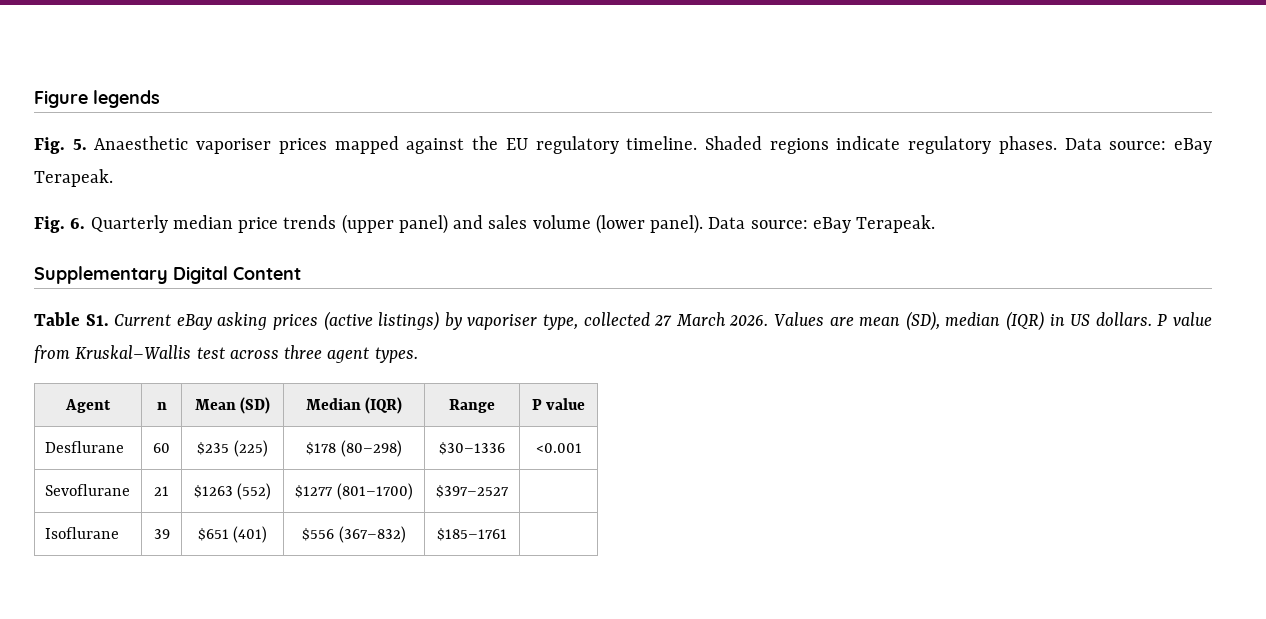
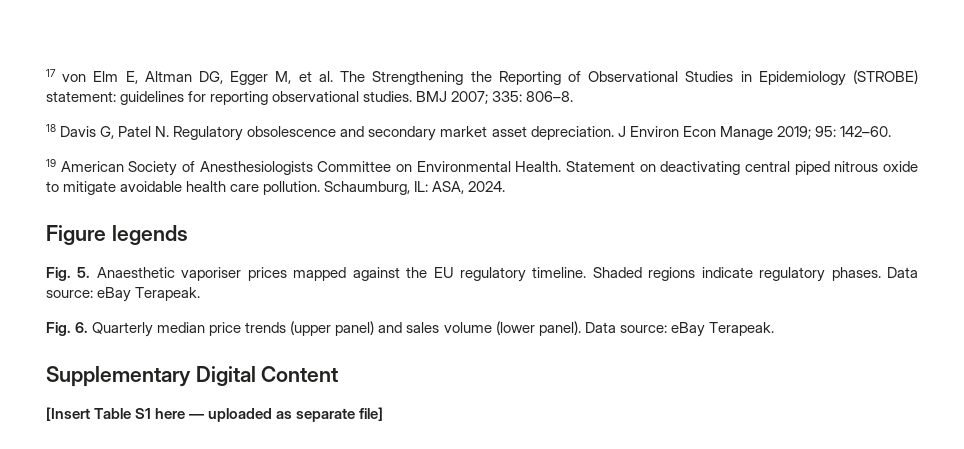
(34, 99) none -> [46,69,919,86] [46,91,574,105] [46,124,891,141] [46,159,918,176] [46,181,506,195] 17 von Elm E, Altman DG, Egger M, et al. The Strengthening the Reporting of Observational Studies in Epidemiology (STROBE) statement: guidelines for reporting observational studies. BMJ 2007; 335: 806–8. // 18 Davis G, Patel N. Regulatory obsolescence and secondary market asset depreciation. J Environ Econ Manage 2019; 95: 142–60. // 19 American Society of Anesthesiologists Committee on Environmental Health. Statement on deactivating central piped nitrous oxide to mitigate avoidable health care pollution. Schaumburg, IL: ASA, 2024. //
[34,311,1212,331] [34,345,418,363] [65,399,111,413] [156,402,167,410] [194,397,271,414] [305,397,403,414] [449,399,495,413] [531,398,586,410] [44,441,124,453] [153,443,170,453] [197,440,268,457] [306,440,402,457] [439,442,505,455] [535,443,582,453] [44,484,130,496] [154,486,169,496] [193,483,272,500] [295,483,413,500] [436,485,509,498] [44,527,119,539] [153,529,170,539] [197,526,268,543] [302,526,406,543] [437,528,507,541] Table S1. Current eBay asking prices (active listings) by vaporiser type, collected 27 March 2026. Values are mean (SD), median (IQR) in US dollars. P value from Kruskal–Wallis test across three agent types. // Agent | n | Mean (SD) | Median (IQR) | Range | P value // Desflurane | 60 | $235 (225) | $178 (80–298) | $30–1336 | <0.001 // Sevoflurane | 21 | $1263 (552) | $1277 (801–1700) | $397–2527 | // Isoflurane | 39 | $651 (401) | $556 (367–832) | $185–1761 | -> [46,407,384,422] [Insert Table S1 here — uploaded as separate file]

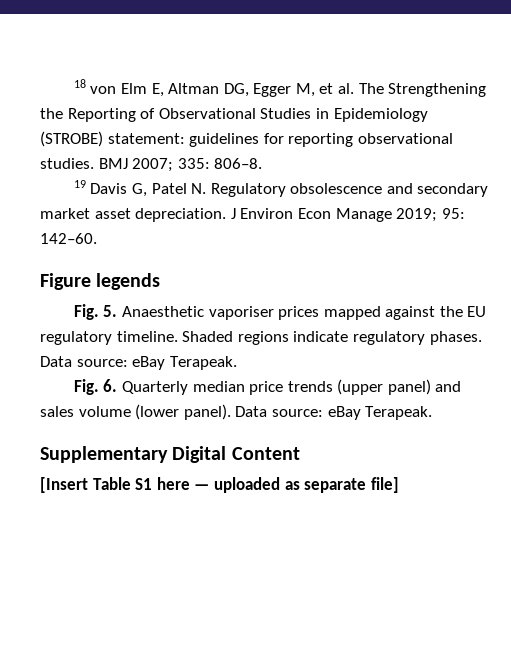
[46,69,56,77] 17 -> [73,79,86,88] 18
[46,124,56,132] 18 -> [73,180,86,188] 19
[46,159,918,176] [46,181,506,195] // 19 American Society of Anesthesiologists Committee on Environmental Health. Statement on deactivating central piped nitrous oxide to mitigate avoidable health care pollution. Schaumburg, IL: ASA, 2024. -> (97, 238) none

